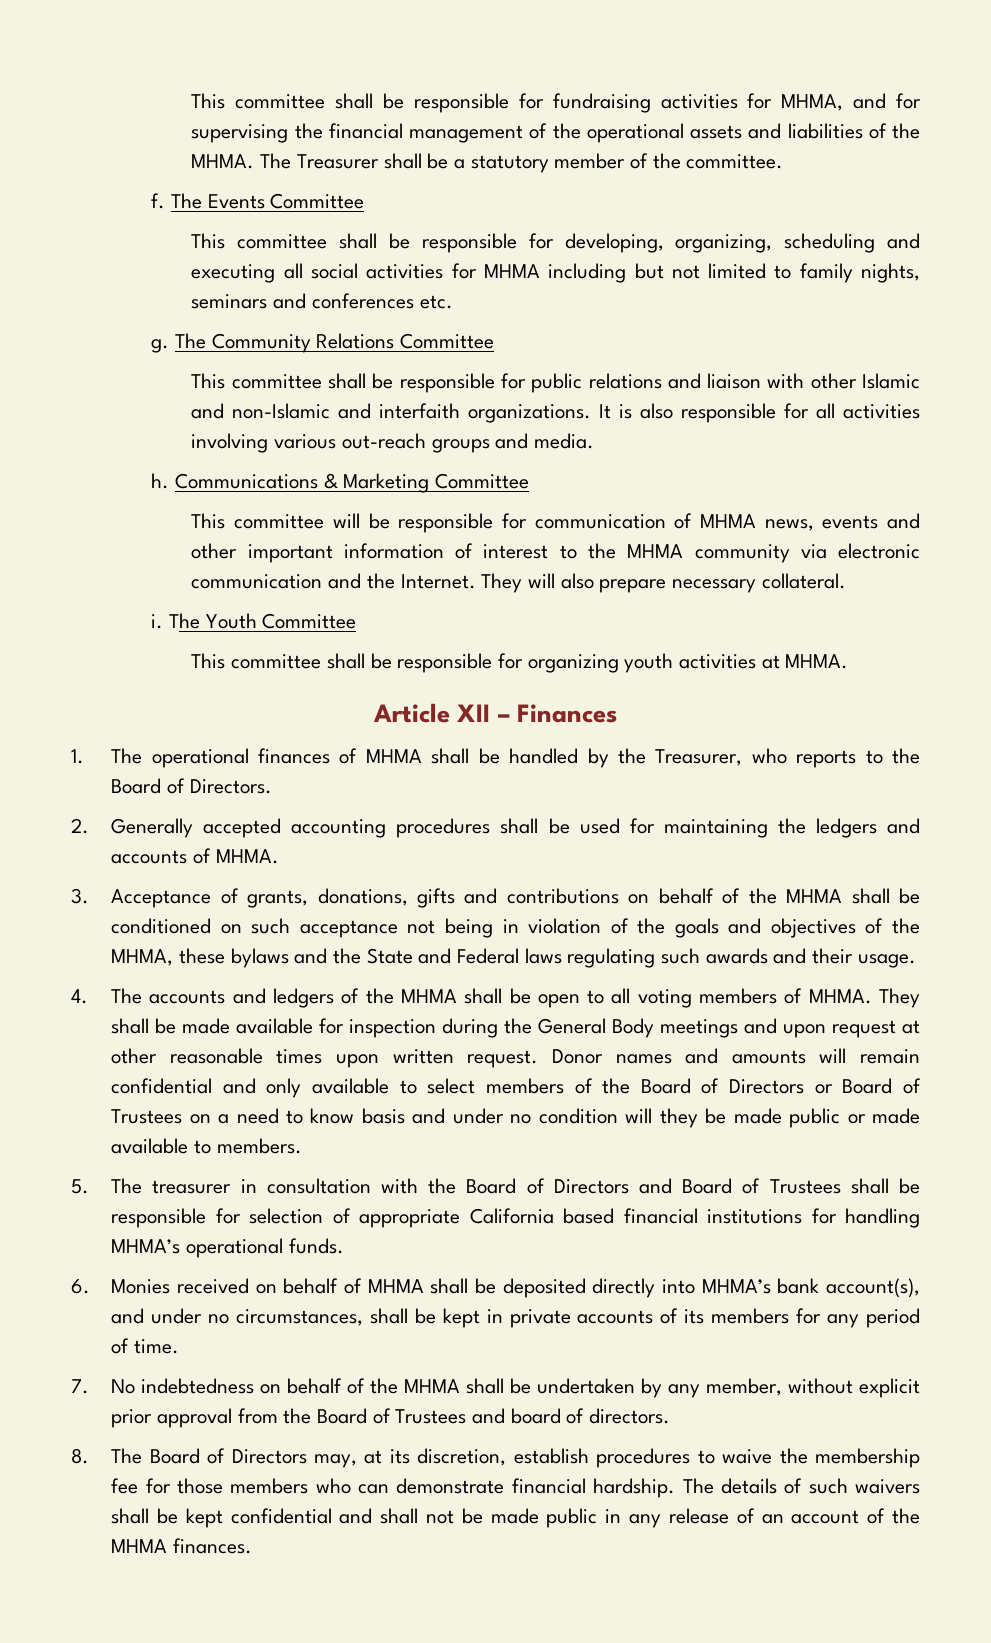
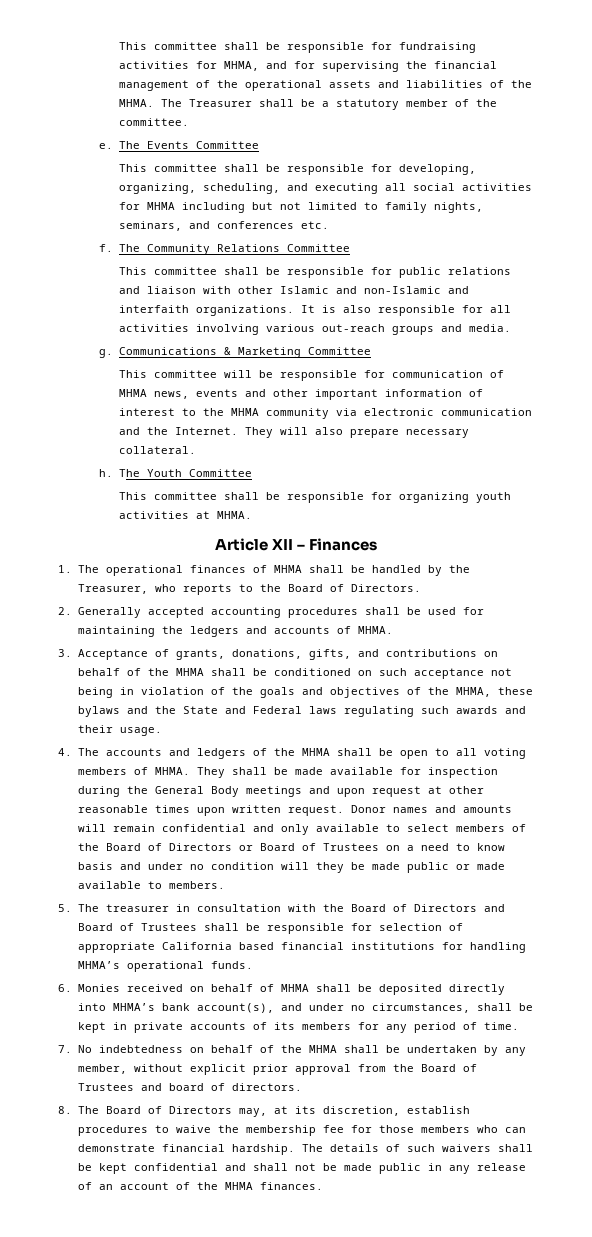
[151,193,166,209] f. -> [98,143,113,149] e.
[784,233,876,253] scheduling -> [202,183,280,194] scheduling,
[191,294,268,309] seminars -> [118,221,182,231] seminars,
[151,339,170,353] g. -> [98,244,113,252] f.
[151,473,170,489] h. -> [98,349,113,358] g.
[151,614,164,629] i. -> [98,469,113,477] h.
[416,888,455,908] gifts -> [309,649,352,660] gifts,

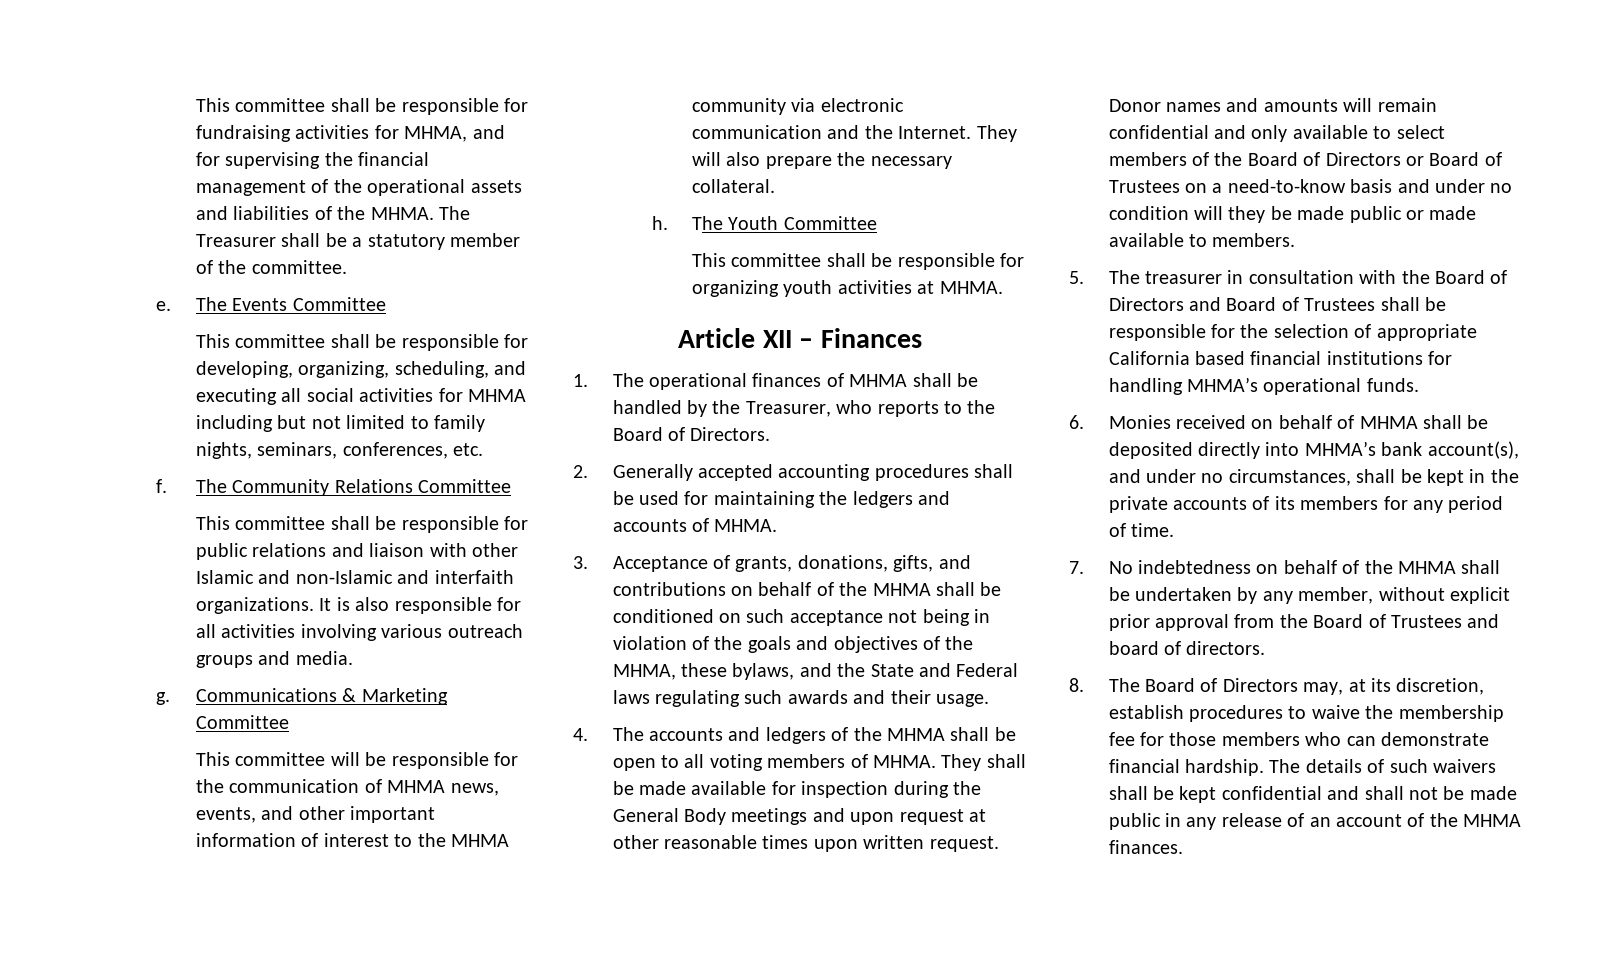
[188,221,294,229] and conferences -> [342,442,448,459] conferences,
[321,324,385,332] out-reach -> [447,624,523,638] outreach
(385, 374) none -> [195,779,224,793] the
[195,389,238,397] events -> [195,807,256,823] events,
(399, 433) none -> [837,152,866,166] the
[78,706,121,717] bylaws -> [732,663,795,680] bylaws,
[421,843,506,851] need to know -> [1227,179,1346,193] need-to-know
(373, 927) none -> [1240,324,1269,338] the
(128, 1026) none -> [1490,469,1519,483] the

